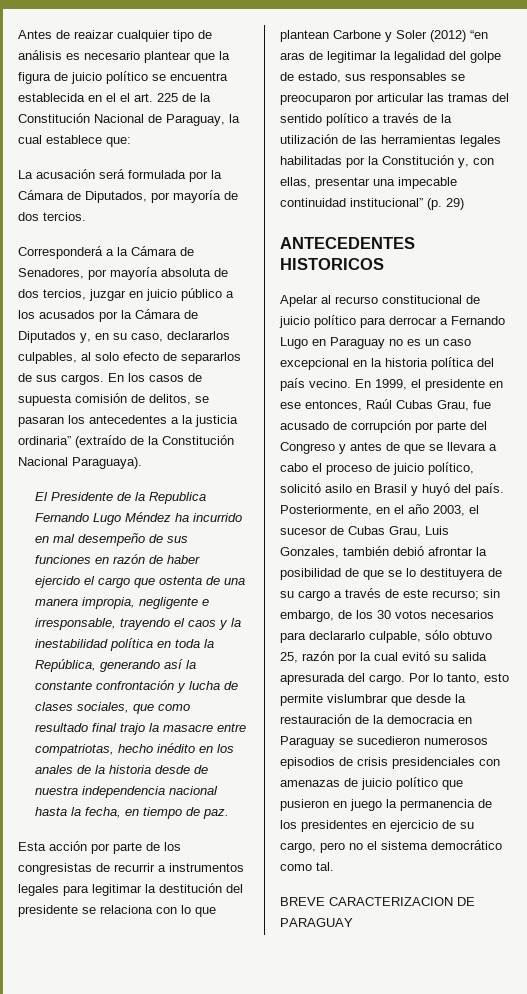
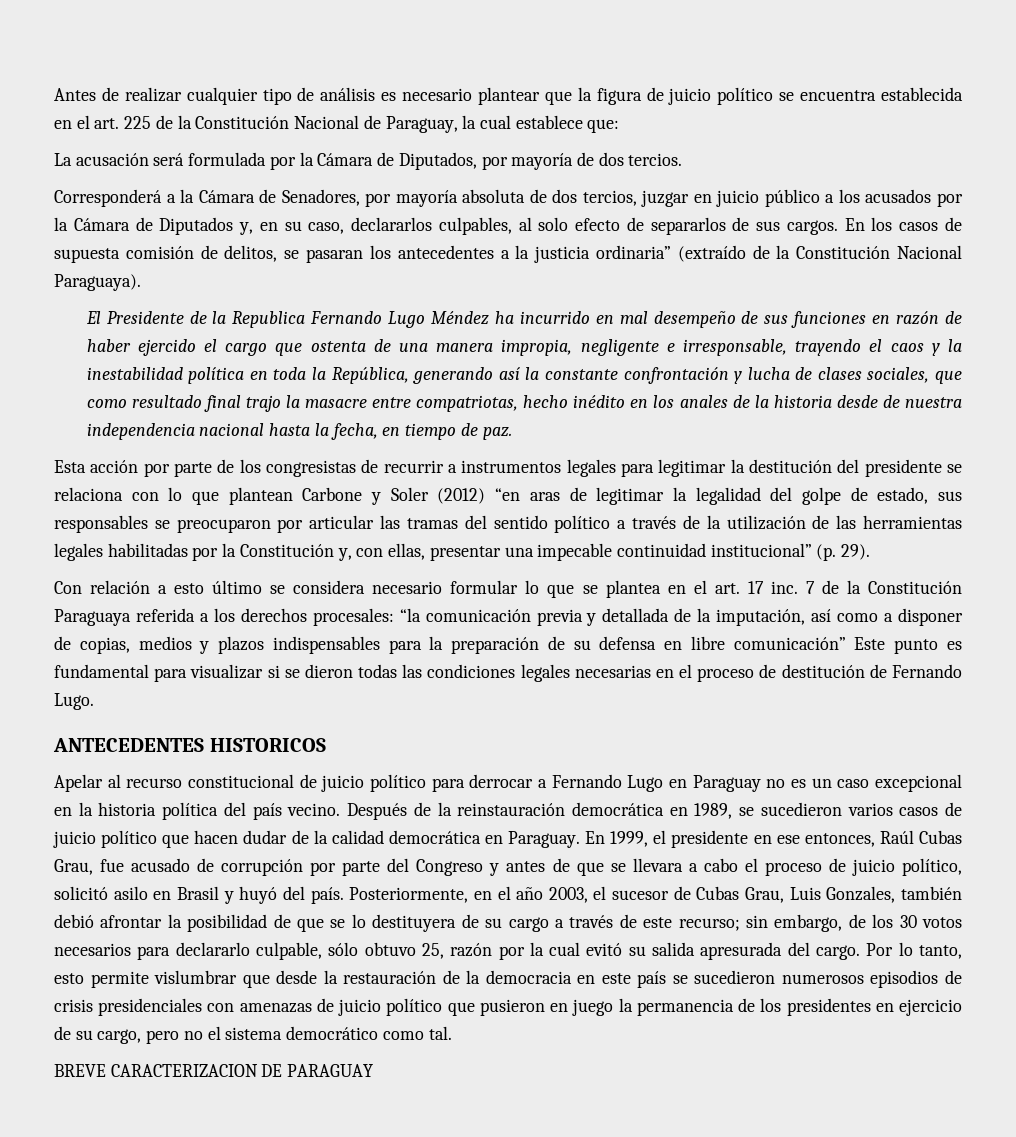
[74,30,114,39] reaizar -> [124,87,182,102] realizar
[120,93,130,102] el -> (90, 122) none
[446,198,464,210] 29) -> [841,544,871,560] [54,580,962,598] [54,608,964,626] [54,636,962,654] [54,664,962,682] [54,693,94,710] 29). // Con relación a esto último se considera necesario formular lo que se plantea en el art. 17 inc. 7 de la Constitución Paraguaya referida a los derechos procesales: “la comunicación previa y detallada de la imputación, así como a disponer de copias, medios y plazos indispensables para la preparación de su defensa en libre comunicación” Este punto es fundamental para visualizar si se dieron todas las condiciones legales necesarias en el proceso de destitución de Fernando Lugo.
(351, 383) none -> [347,802,962,820] [53,830,581,848] Después de la reinstauración democrática en 1989, se sucedieron varios casos de juicio político que hacen dudar de la calidad democrática en Paraguay.
[280,736,335,748] Paraguay -> [601,971,667,988] este país

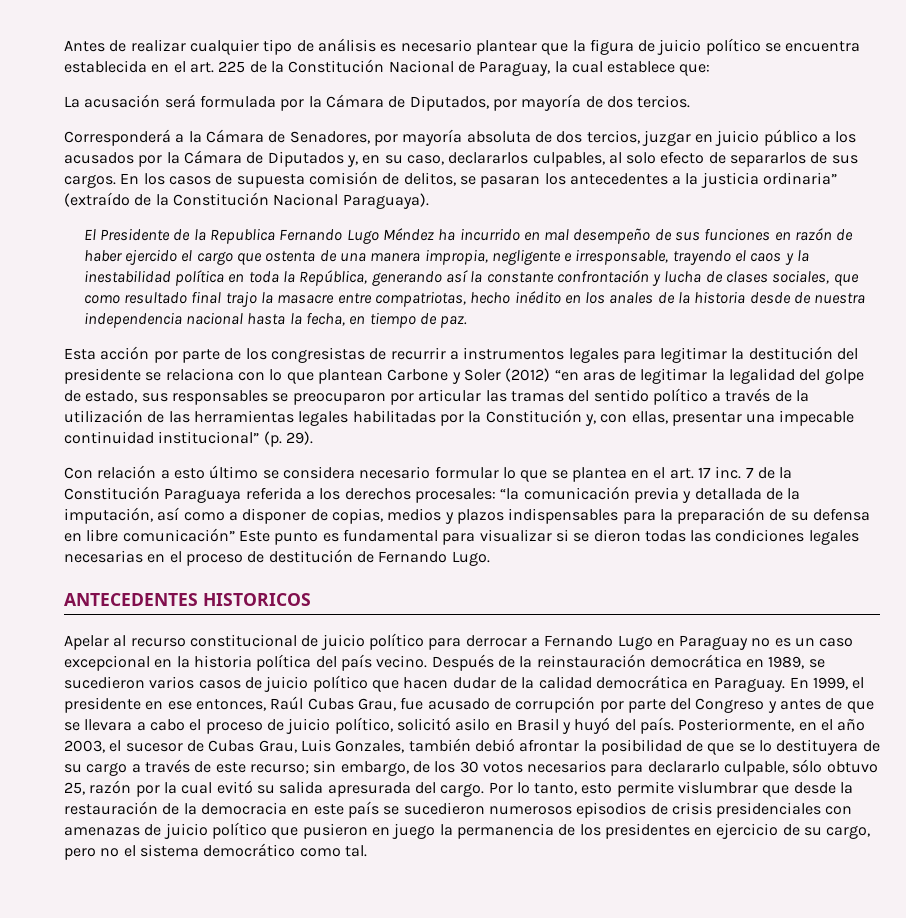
[54,1064,374,1077] // BREVE CARACTERIZACION DE PARAGUAY -> (367, 851) none

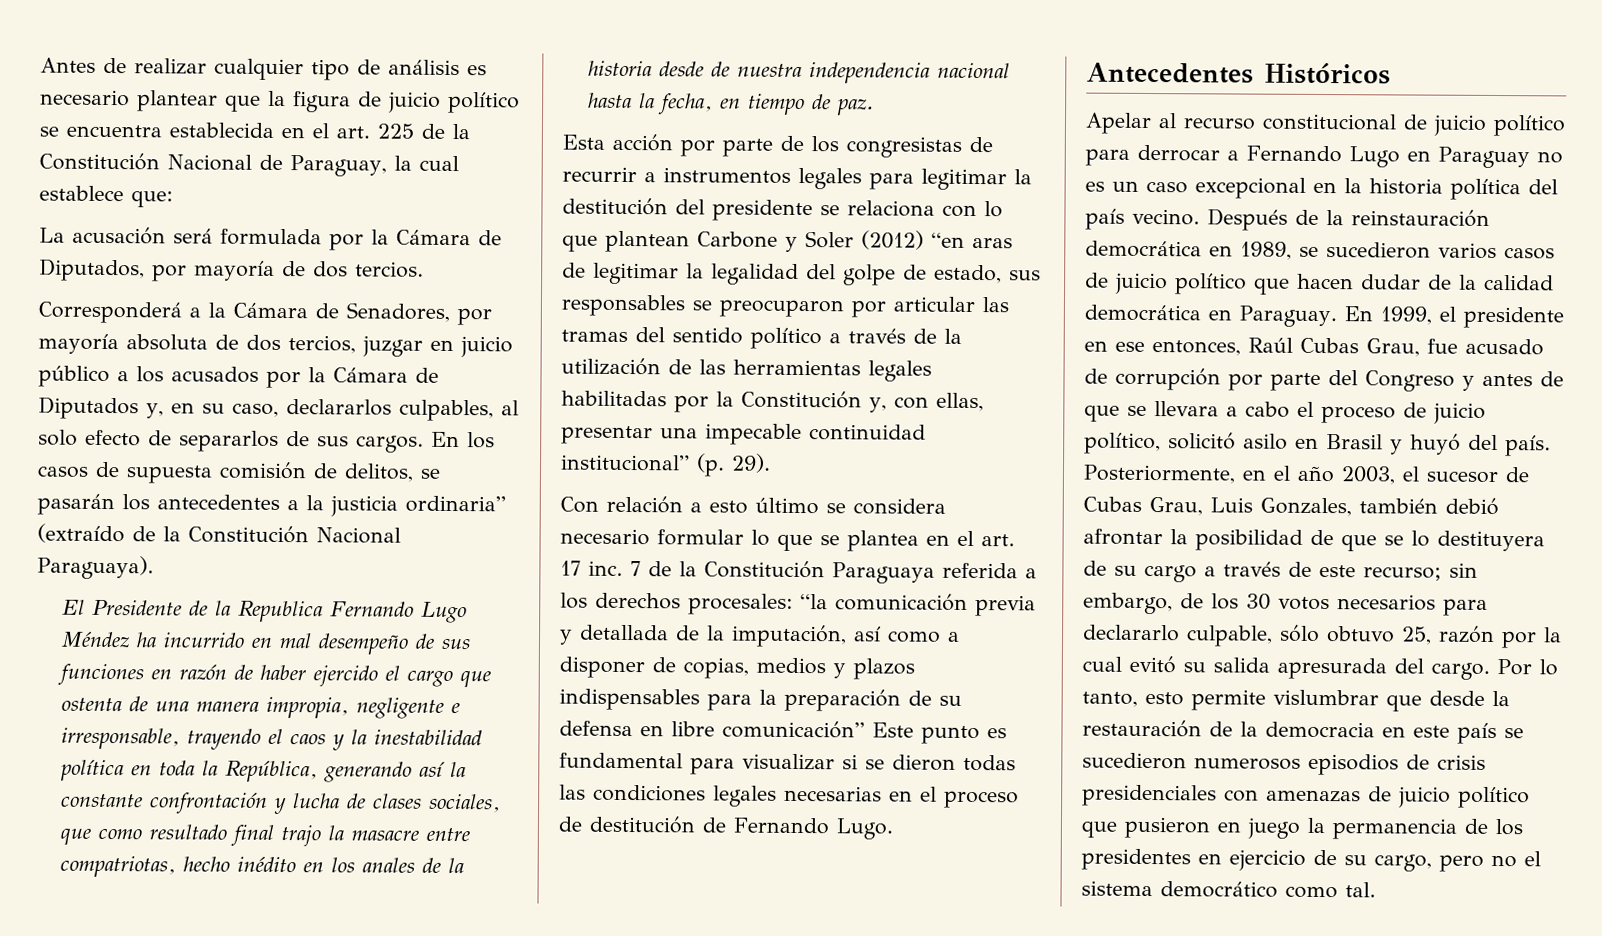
[480,176,541,188] pasaran -> [37,493,115,516] pasarán
[64,593,311,606] ANTECEDENTES HISTORICOS -> [1086,62,1391,85] Antecedentes Históricos

